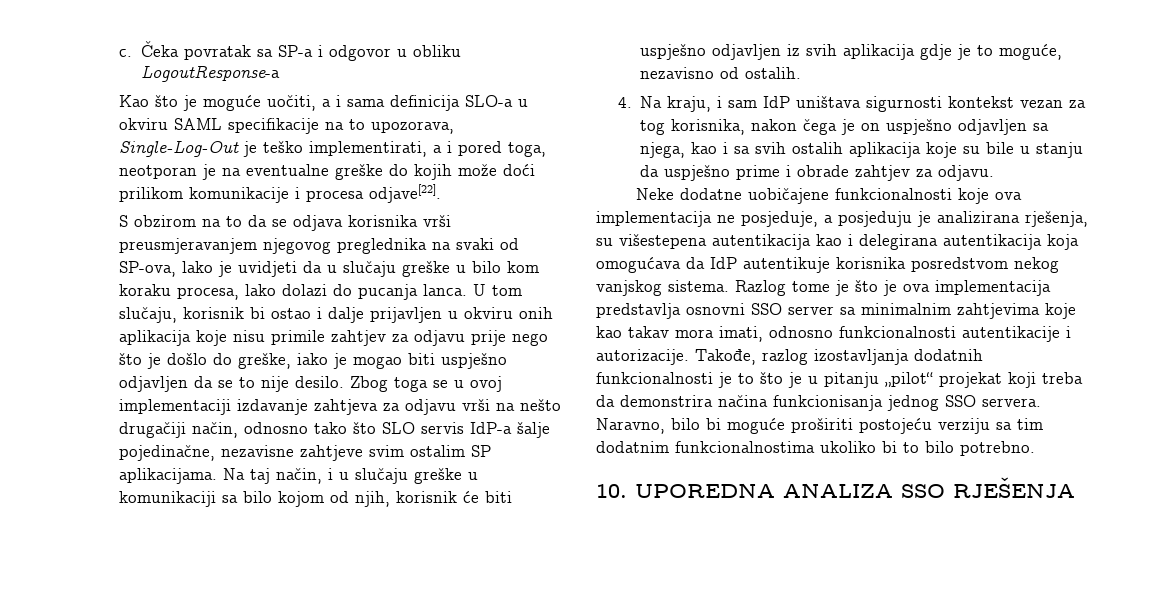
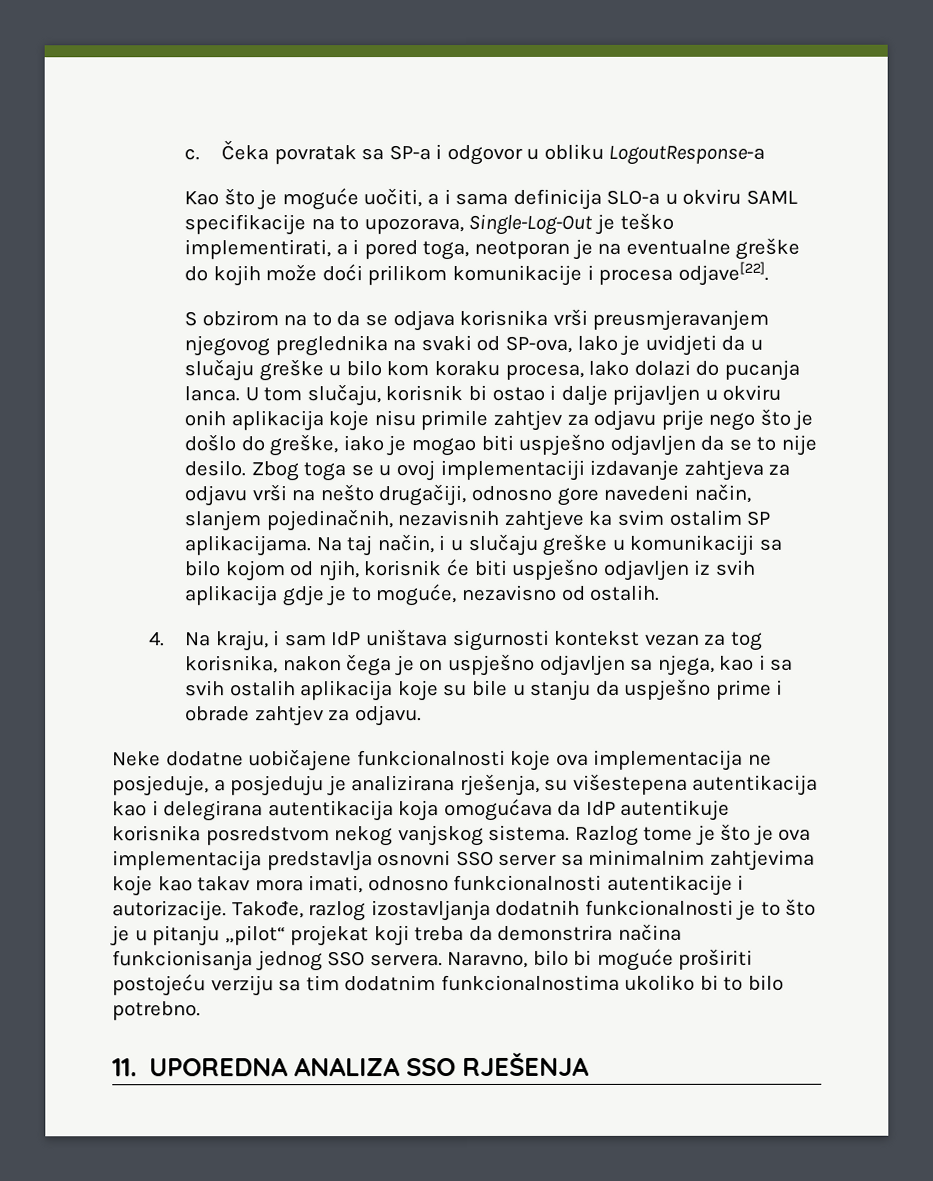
[119,422,551,438] [119,445,364,461] drugačiji način, odnosno tako što SLO servis IdP-a šalje pojedinačne, nezavisne zahtjeve -> [378,483,751,507] [184,509,613,532] drugačiji, odnosno gore navedeni način, slanjem pojedinačnih, nezavisnih zahtjeve ka
[596,484,627,498] 10. -> [112,1058,137,1077] 11.

